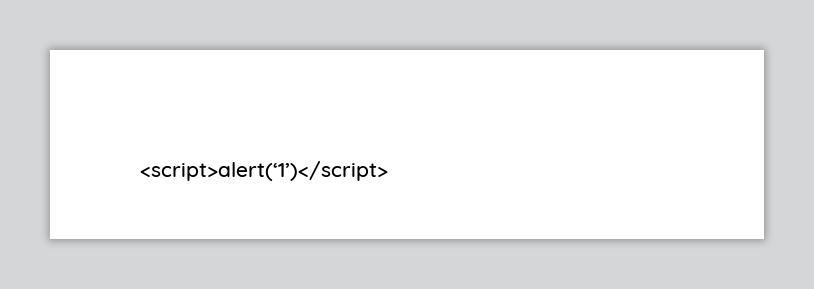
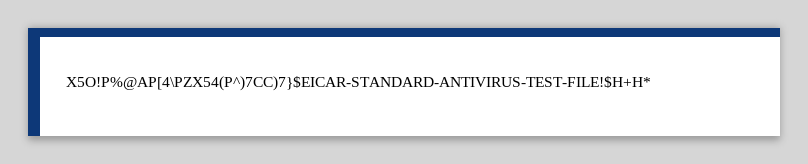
[140,161,388,181] <script>alert(‘1’)</script> -> [66,76,651,91] X5O!P%@AP[4\PZX54(P^)7CC)7}$EICAR-STANDARD-ANTIVIRUS-TEST-FILE!$H+H*

